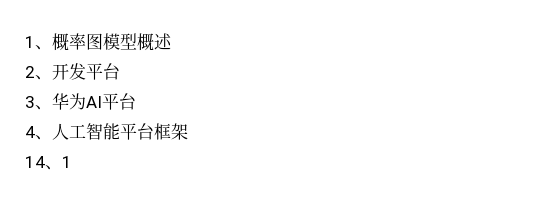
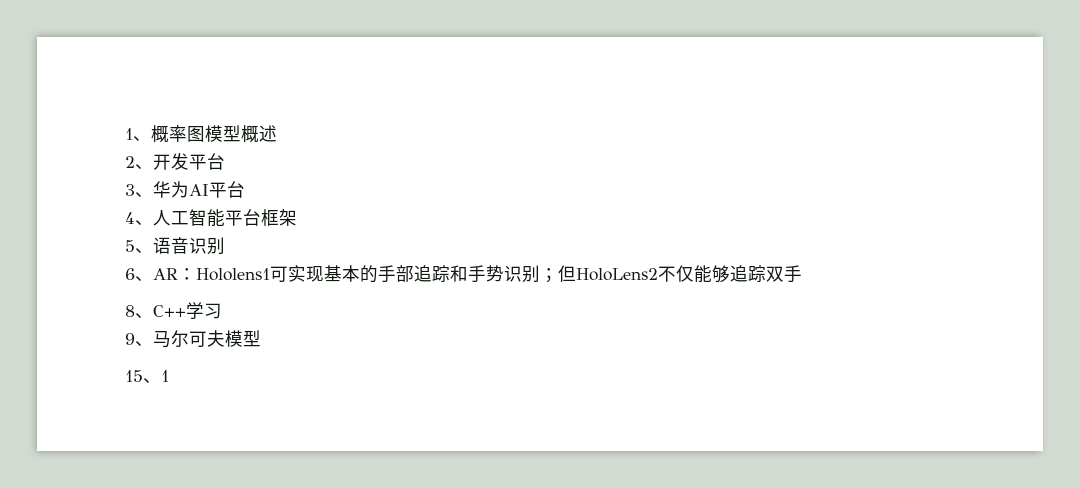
[25,156,45,168] 14 -> [125,237,225,255] [125,265,802,283] [125,302,222,319] [125,330,261,348] [125,370,143,382] 5、语音识别 // 6、AR：Hololens1可实现基本的手部追踪和手势识别；但HoloLens2不仅能够追踪双手 // 8、C++学习 // 9、马尔可夫模型 // 15

